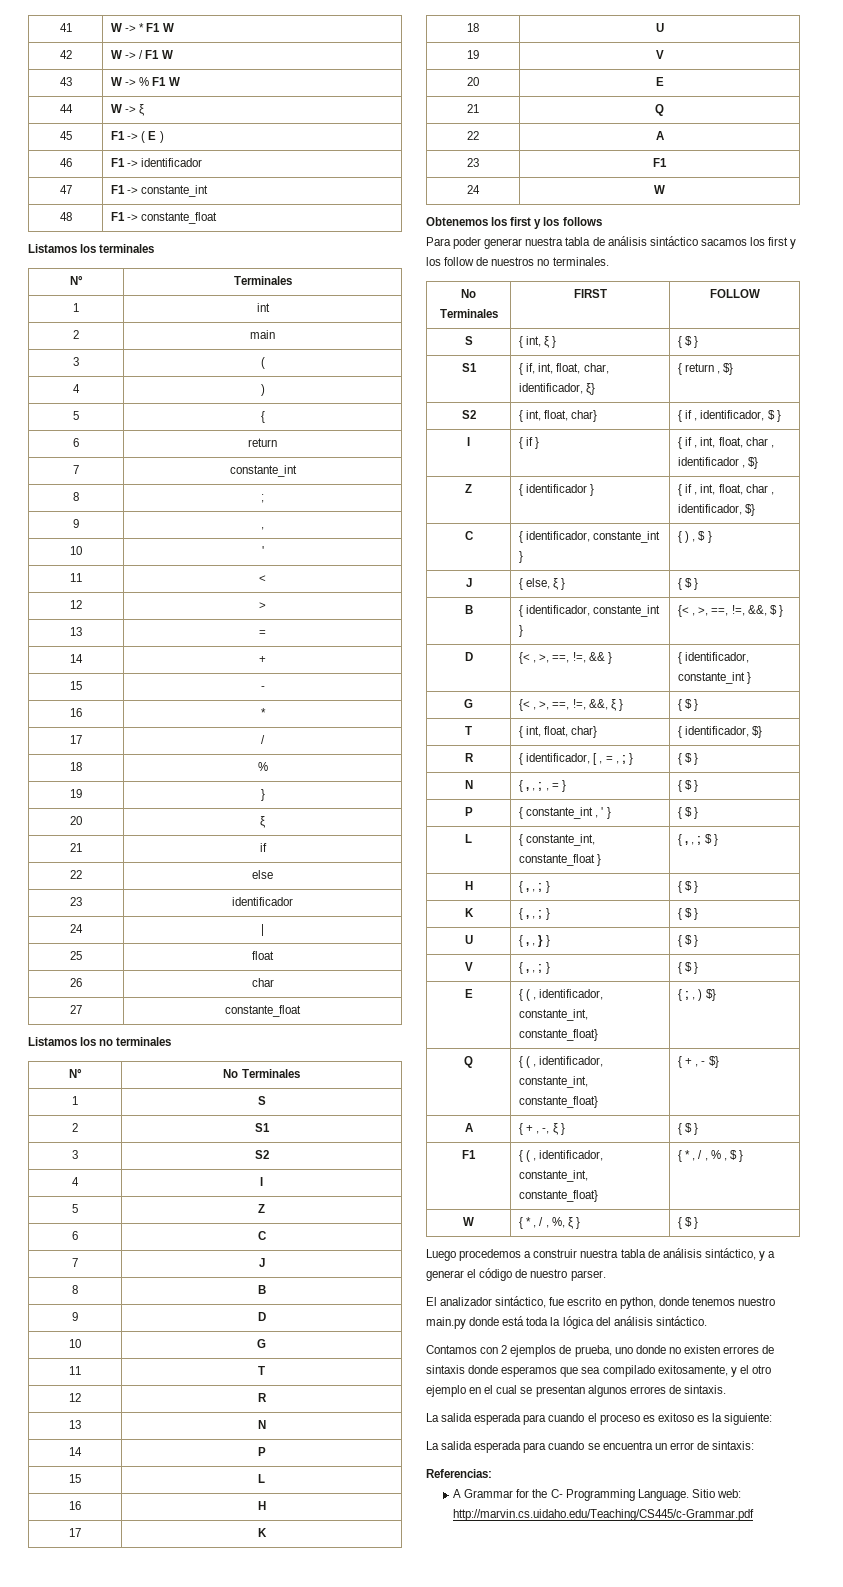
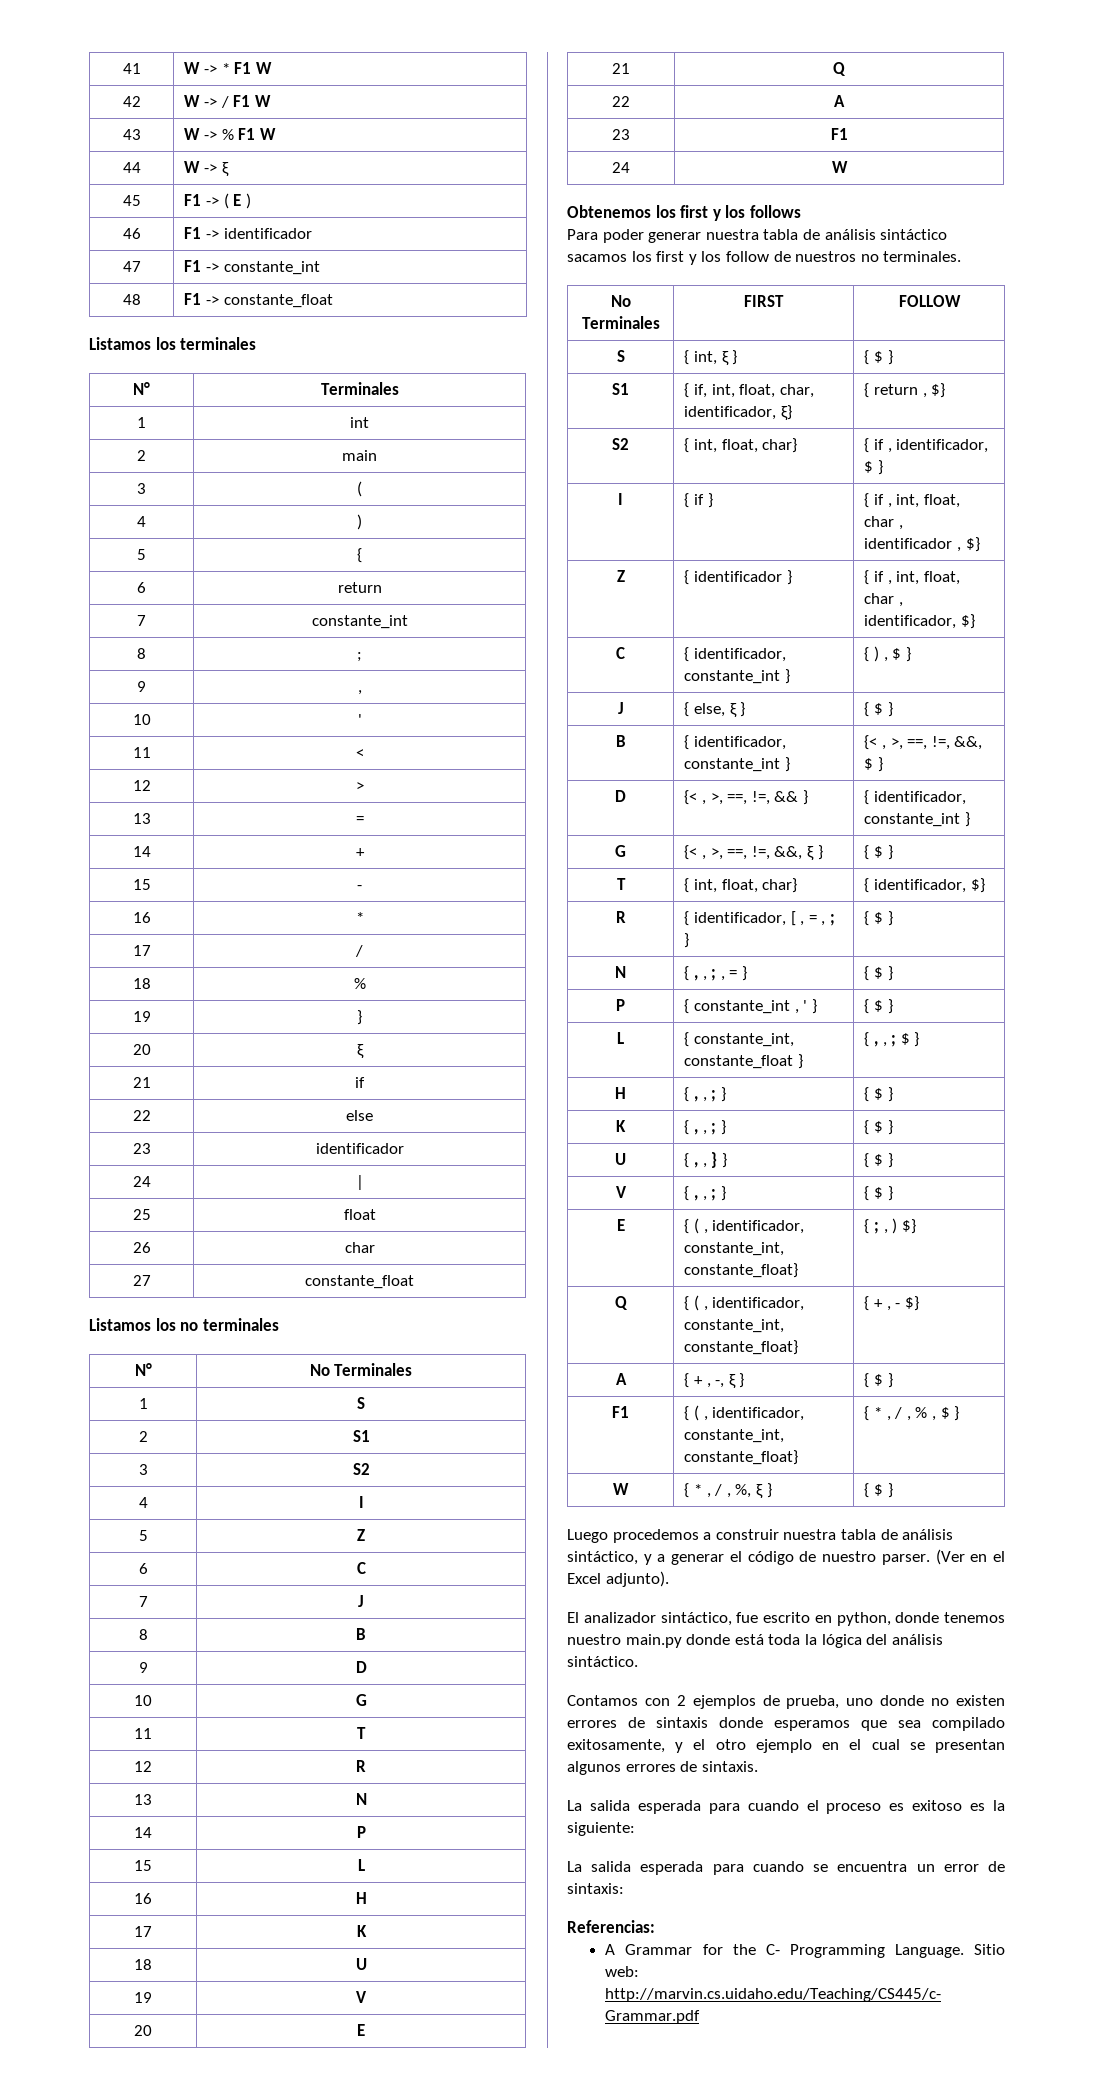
(606, 1275) none -> [935,1549,1005,1565] [567,1571,669,1587] (Ver en el Excel adjunto).

